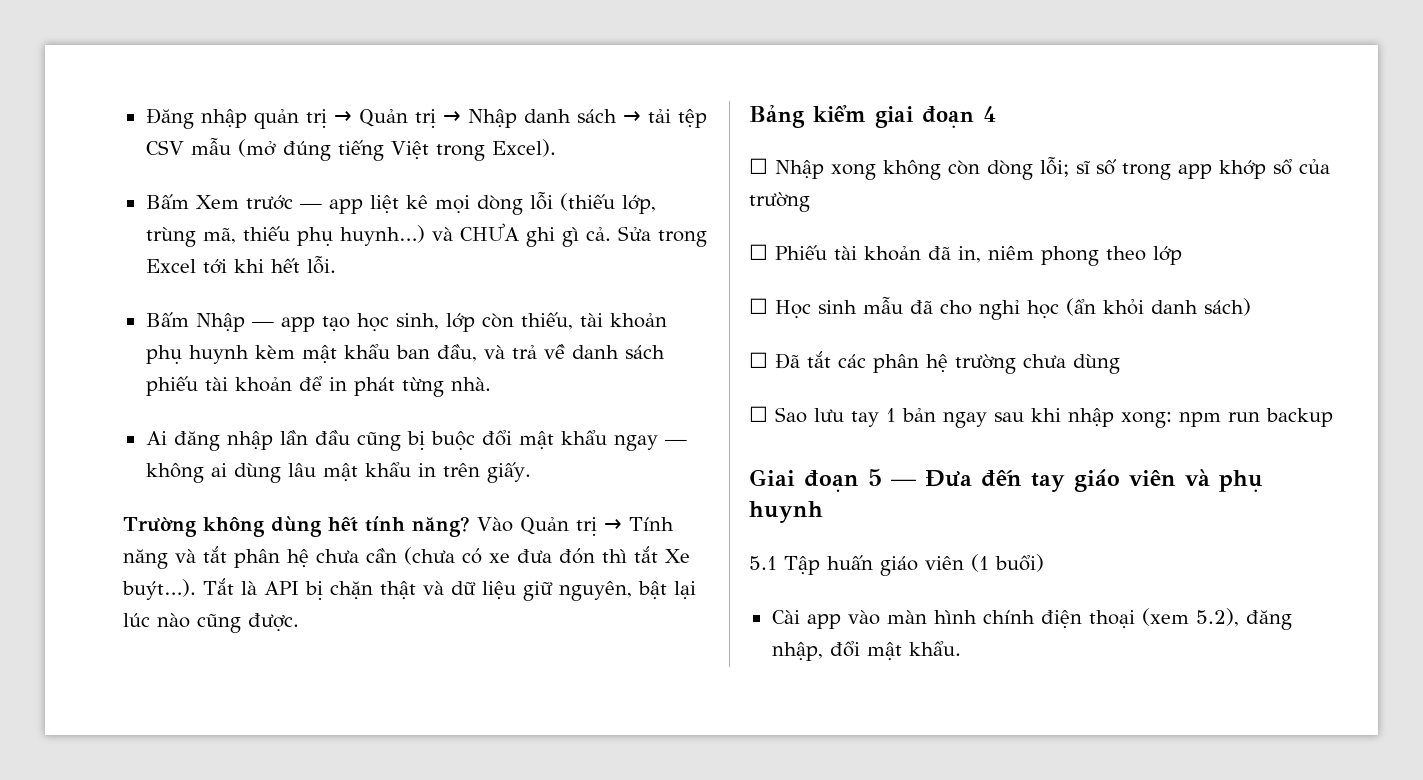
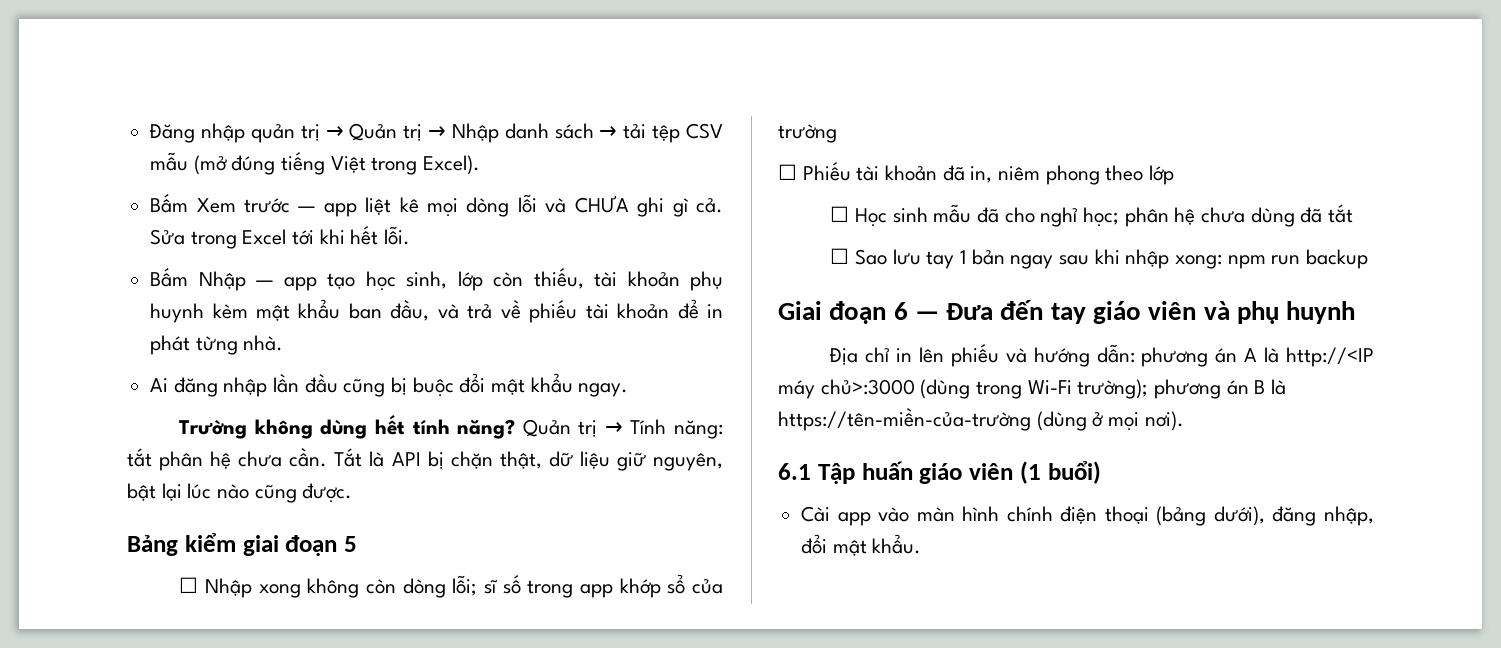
[559,193,656,214] [145,225,425,247] (thiếu lớp, trùng mã, thiếu phụ huynh…) -> (537, 203) none
[571,345,665,359] danh sách -> (521, 309) none
[613,435,687,451] [145,462,531,483] ngay — không ai dùng lâu mật khẩu in trên giấy. -> [578,383,629,397] ngay.
[476,517,513,532] Vào -> (516, 429) none
[123,549,196,569] năng và -> [674,420,723,439] năng:
[366,546,690,565] [122,579,196,600] cần (chưa có xe đưa đón thì tắt Xe buýt…). -> [289,448,328,467] cần.
[380,581,444,600] thật và -> [499,451,542,469] thật,
[983,106,996,122] 4 -> [344,536,357,552] 5
[1027,298,1251,319] [749,351,1016,374] học (ẩn khỏi danh sách) // ☐ Đã tắt các phân hệ trường -> [1083,207,1196,227] học; phân hệ
(1120, 364) none -> [1300,204,1354,223] đã tắt
[868,469,882,486] 5 -> [893,302,908,320] 6
[749,556,777,570] 5.1 -> [829,344,1374,367] [778,379,1287,399] [778,408,1184,431] [778,463,811,480] Địa chỉ in lên phiếu và hướng dẫn: phương án A là http://<IP máy chủ>:3000 (dùng trong Wi-Fi trường); phương án B là https://tên-miền-của-trường (dùng ở mọi nơi). // 6.1
[1141,608,1239,627] (xem 5.2), -> [1156,506,1265,526] (bảng dưới),

